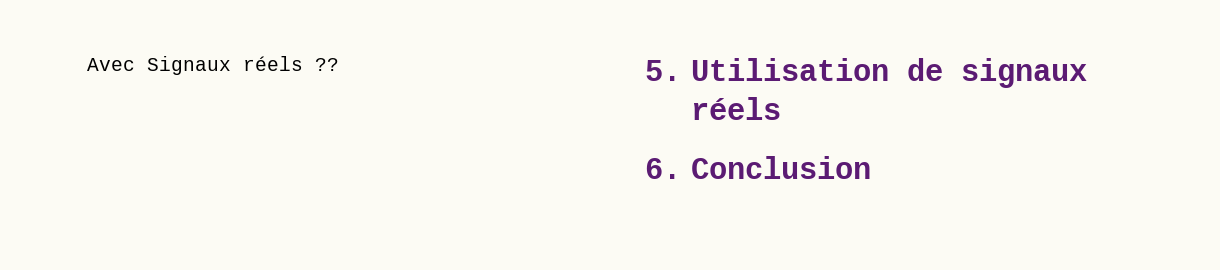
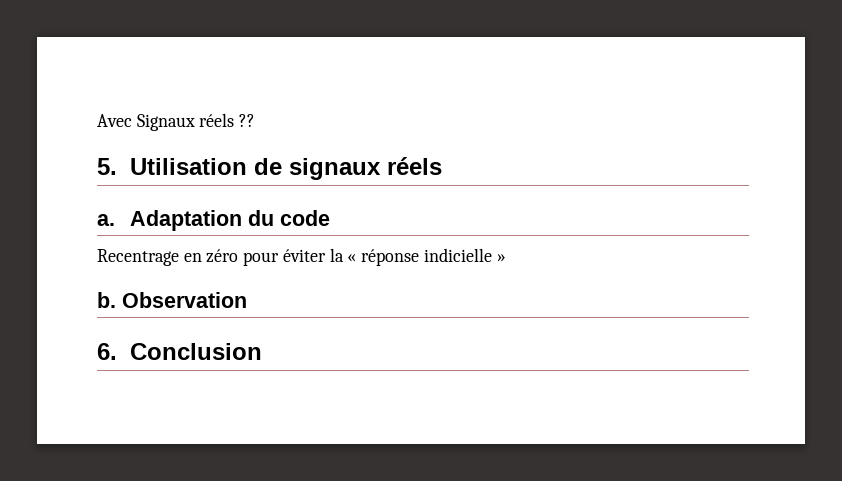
(781, 108) none -> [97,210,330,231] [97,248,506,266] [97,292,247,308] // a. Adaptation du code // Recentrage en zéro pour éviter la « réponse indicielle » // b. Observation

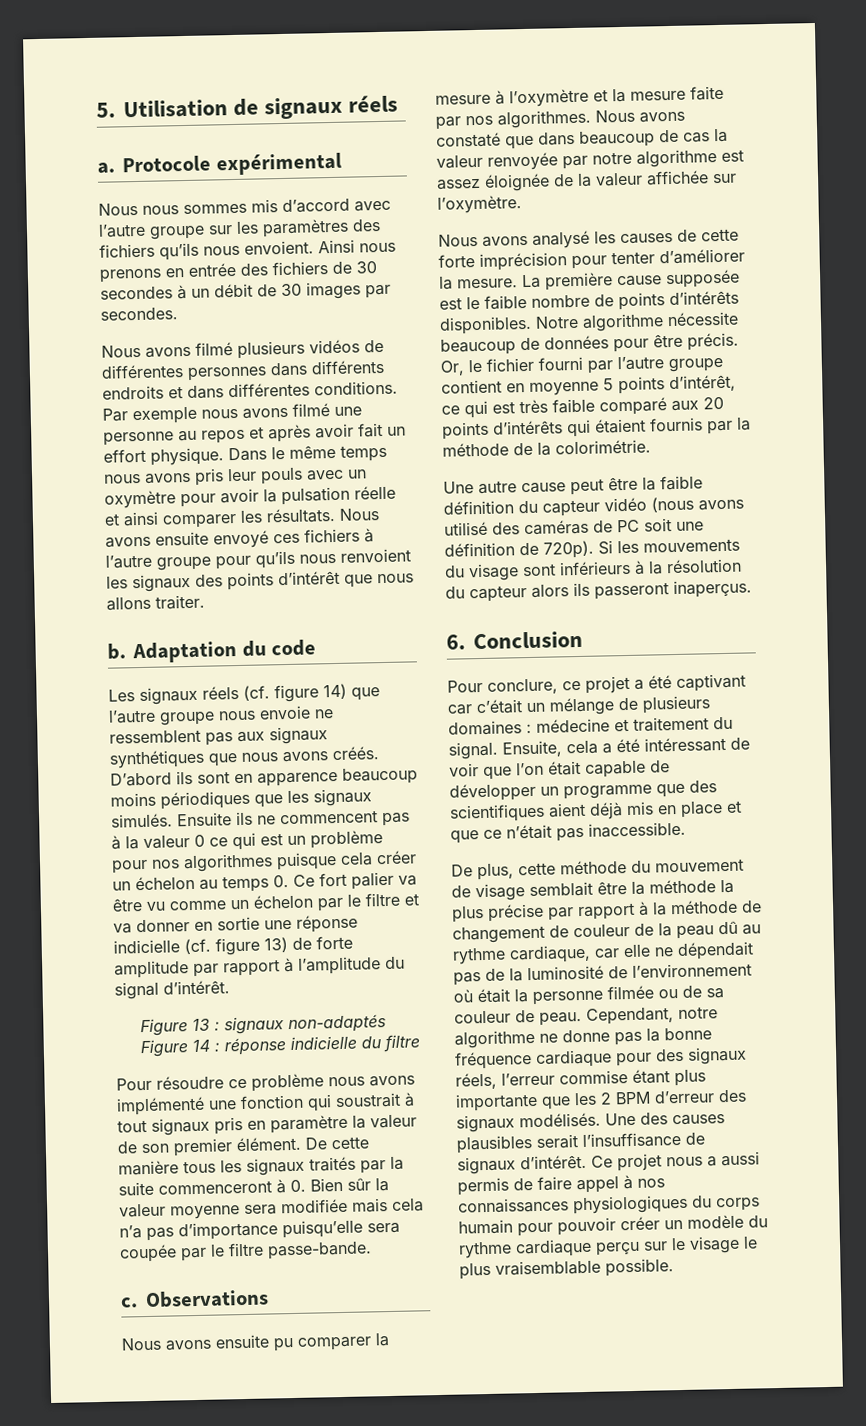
[97,113,256,131] Avec Signaux réels ?? // -> (96, 110) none
[129,210,330,231] [97,248,506,266] [97,292,247,308] [97,343,262,360] Adaptation du code // Recentrage en zéro pour éviter la « réponse indicielle » // b. Observation // 6. Conclusion -> [122,152,342,176] [98,198,391,216] [98,218,381,240] [99,239,396,261] [99,261,377,283] [100,281,391,300] [100,307,178,321] [101,339,384,359] [101,359,384,381] [102,380,398,400] [102,403,362,425] [103,422,406,446] [103,444,387,466] [104,467,367,486] [104,485,396,509] [104,507,380,529] [105,528,374,549] [105,548,411,571] [106,570,414,593] [106,594,205,611] [107,639,317,664] [108,683,380,706] [108,705,334,726] [109,726,328,746] [109,746,379,769] [110,767,418,787] [110,788,372,810] [111,810,410,828] [111,830,383,851] [111,850,417,874] [112,871,417,893] [112,892,419,912] [113,914,358,934] [113,935,353,956] [114,956,405,979] [114,980,230,1000] [139,1014,386,1037] [139,1034,420,1058] [116,1073,415,1092] [116,1092,415,1116] [117,1114,417,1136] [117,1136,369,1157] [118,1156,404,1176] [118,1177,389,1196] [119,1198,424,1220] [119,1219,400,1242] [119,1241,372,1263] [120,1289,269,1309] [121,1333,390,1352] [435,85,724,108] [435,109,685,130] [436,128,728,150] [436,149,744,171] [437,170,737,192] [437,195,522,214] [438,228,739,249] [438,248,745,271] [439,269,740,291] [439,290,739,311] [439,311,739,335] [440,332,739,356] [440,356,724,376] [441,374,736,396] [441,396,724,419] [442,417,751,440] [442,439,651,457] [443,475,703,496] [443,496,744,517] [444,518,704,536] [444,538,740,559] [444,558,742,582] [445,579,752,603] [446,630,583,650] [447,673,746,695] [447,695,711,716] [448,716,733,736] [448,736,750,760] [449,760,670,780] [449,780,717,802] [449,800,742,823] [450,821,686,844] [451,858,744,881] [451,879,734,902] [451,899,762,923] [452,920,761,944] [452,941,754,965] [453,962,752,986] [453,985,724,1006] [454,1006,718,1026] [454,1027,712,1049] [454,1046,747,1070] [455,1069,706,1090] [455,1089,747,1112] [456,1112,725,1133] [456,1131,705,1154] [457,1151,760,1175] [457,1174,665,1196] [458,1194,760,1215] [458,1214,768,1237] [458,1235,758,1259] [459,1258,674,1280] Protocole expérimental // Nous nous sommes mis d’accord avec l’autre groupe sur les paramètres des fichiers qu’ils nous envoient. Ainsi nous prenons en entrée des fichiers de 30 secondes à un débit de 30 images par secondes. // Nous avons filmé plusieurs vidéos de différentes personnes dans différents endroits et dans différentes conditions. Par exemple nous avons filmé une personne au repos et après avoir fait un effort physique. Dans le même temps nous avons pris leur pouls avec un oxymètre pour avoir la pulsation réelle et ainsi comparer les résultats. Nous avons ensuite envoyé ces fichiers à l’autre groupe pour qu’ils nous renvoient les signaux des points d’intérêt que nous allons traiter. // b. Adaptation du code // Les signaux réels (cf. figure 14) que l’autre groupe nous envoie ne ressemblent pas aux signaux synthétiques que nous avons créés. D’abord ils sont en apparence beaucoup moins périodiques que les signaux simulés. Ensuite ils ne commencent pas à la valeur 0 ce qui est un problème pour nos algorithmes puisque cela créer un échelon au temps 0. Ce fort palier va être vu comme un échelon par le filtre et va donner en sortie une réponse indicielle (cf. figure 13) de forte amplitude par rapport à l’amplitude du signal d’intérêt. // Figure 13 : signaux non-adaptés Figure 14 : réponse indicielle du filtre // Pour résoudre ce problème nous avons implémenté une fonction qui soustrait à tout signaux pris en paramètre la valeur de son premier élément. De cette manière tous les signaux traités par la suite commenceront à 0. Bien sûr la valeur moyenne sera modifiée mais cela n’a pas d’importance puisqu’elle sera coupée par le filtre passe-bande. // c. Observations // Nous avons ensuite pu comparer la mesure à l’oxymètre et la mesure faite par nos algorithmes. Nous avons constaté que dans beaucoup de cas la valeur renvoyée par notre algorithme est assez éloignée de la valeur affichée sur l’oxymètre. // Nous avons analysé les causes de cette forte imprécision pour tenter d’améliorer la mesure. La première cause supposée est le faible nombre de points d’intérêts disponibles. Notre algorithme nécessite beaucoup de données pour être précis. Or, le fichier fourni par l’autre groupe contient en moyenne 5 points d’intérêt, ce qui est très faible comparé aux 20 points d’intérêts qui étaient fournis par la méthode de la colorimétrie. // Une autre cause peut être la faible définition du capteur vidéo (nous avons utilisé des caméras de PC soit une définition de 720p). Si les mouvements du visage sont inférieurs à la résolution du capteur alors ils passeront inaperçus. // 6. Conclusion // Pour conclure, ce projet a été captivant car c’était un mélange de plusieurs domaines : médecine et traitement du signal. Ensuite, cela a été intéressant de voir que l’on était capable de développer un programme que des scientifiques aient déjà mis en place et que ce n’était pas inaccessible. // De plus, cette méthode du mouvement de visage semblait être la méthode la plus précise par rapport à la méthode de changement de couleur de la peau dû au rythme cardiaque, car elle ne dépendait pas de la luminosité de l’environnement où était la personne filmée ou de sa couleur de peau. Cependant, notre algorithme ne donne pas la bonne fréquence cardiaque pour des signaux réels, l’erreur commise étant plus importante que les 2 BPM d’erreur des signaux modélisés. Une des causes plausibles serait l’insuffisance de signaux d’intérêt. Ce projet nous a aussi permis de faire appel à nos connaissances physiologiques du corps humain pour pouvoir créer un modèle du rythme cardiaque perçu sur le visage le plus vraisemblable possible.

